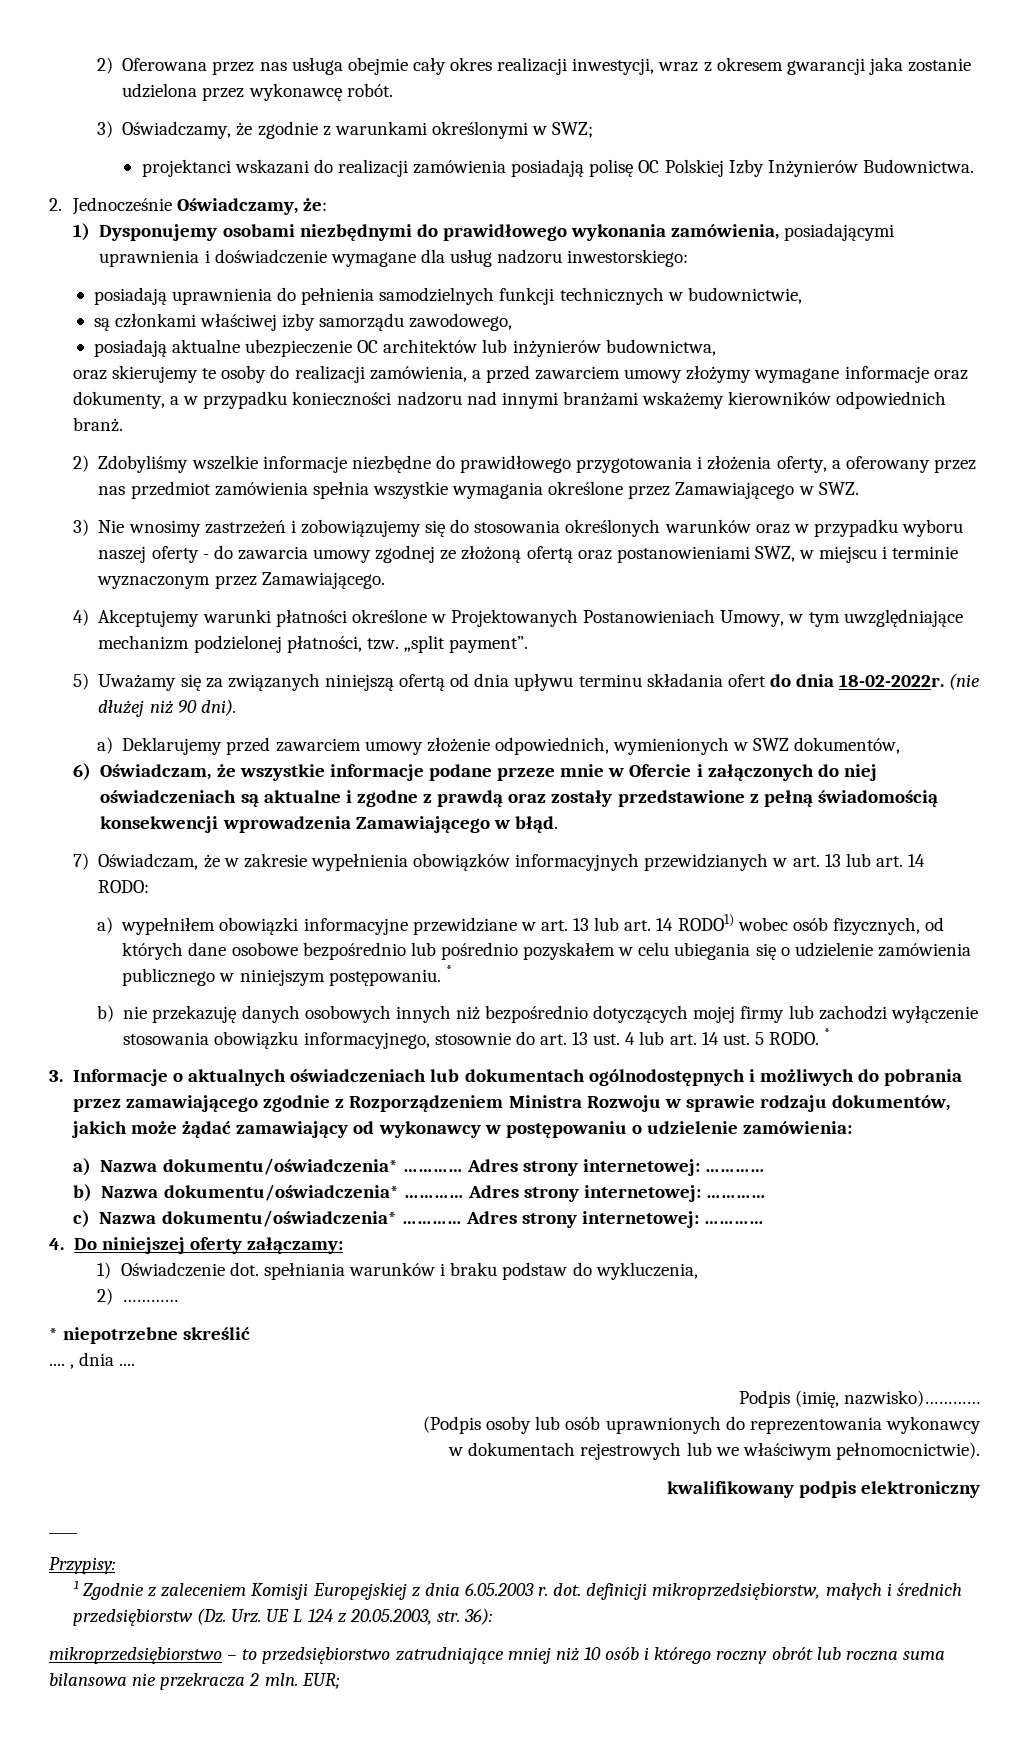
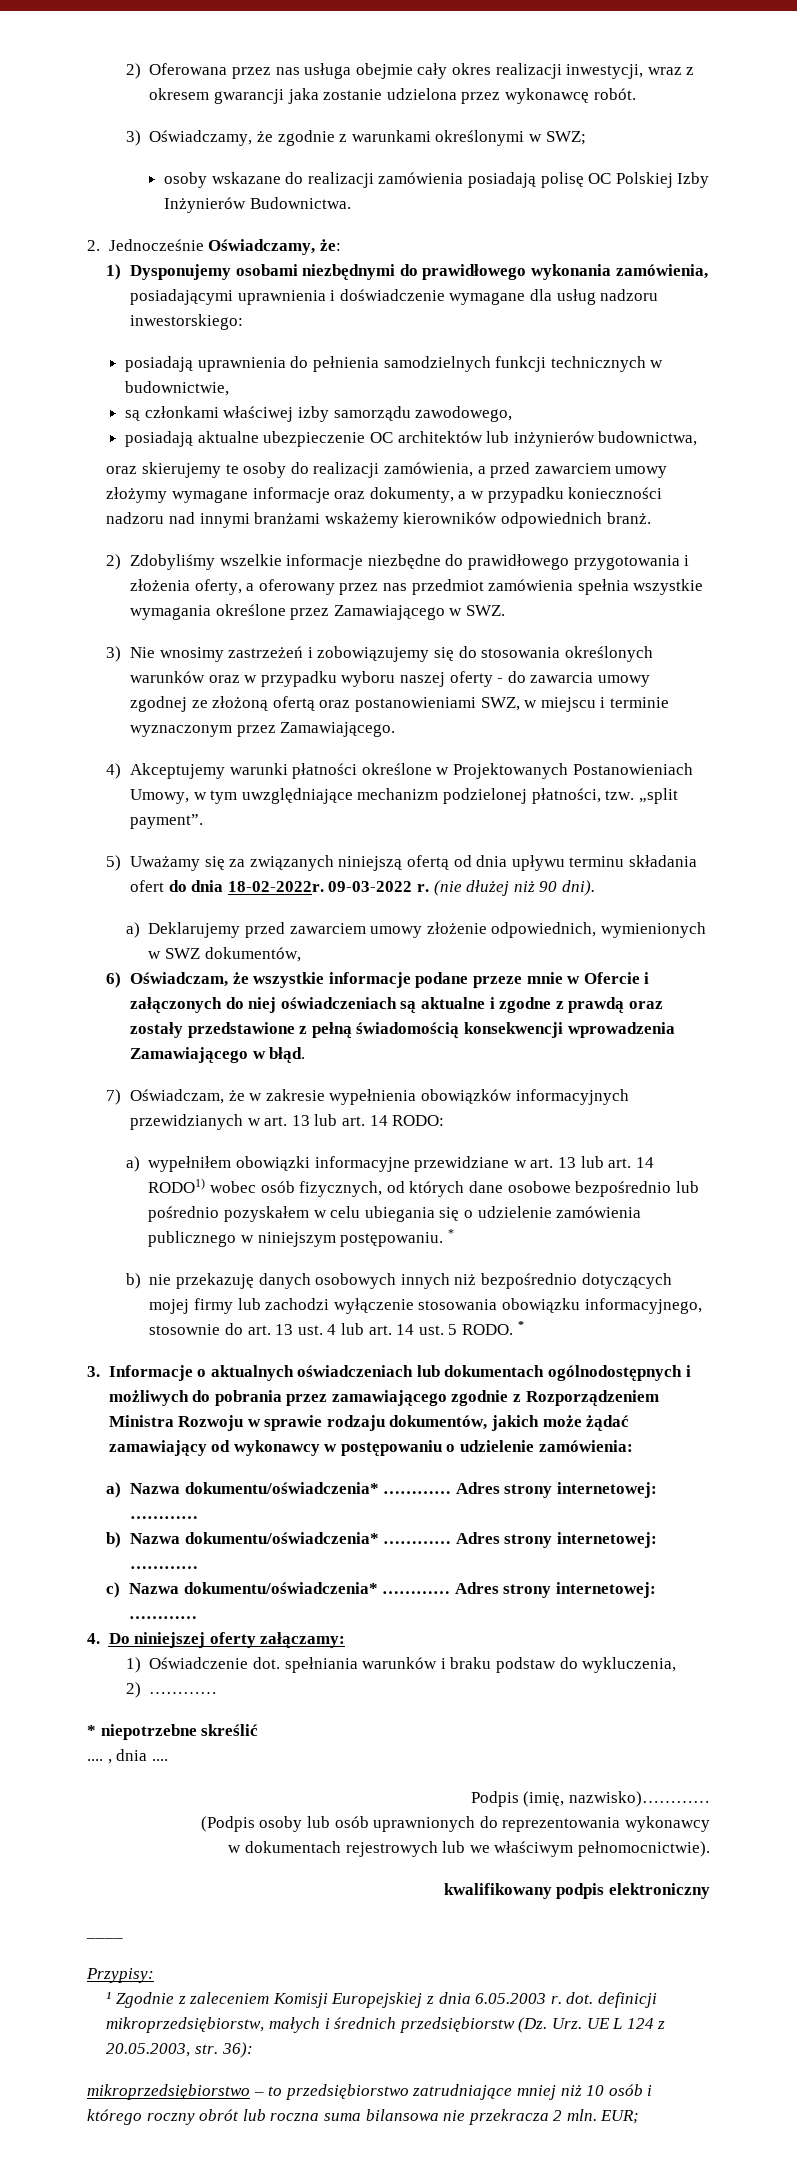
[141,159,309,177] projektanci wskazani -> [164,172,281,188] osoby wskazane
(945, 680) none -> [328,881,429,892] 09-03-2022 r.

